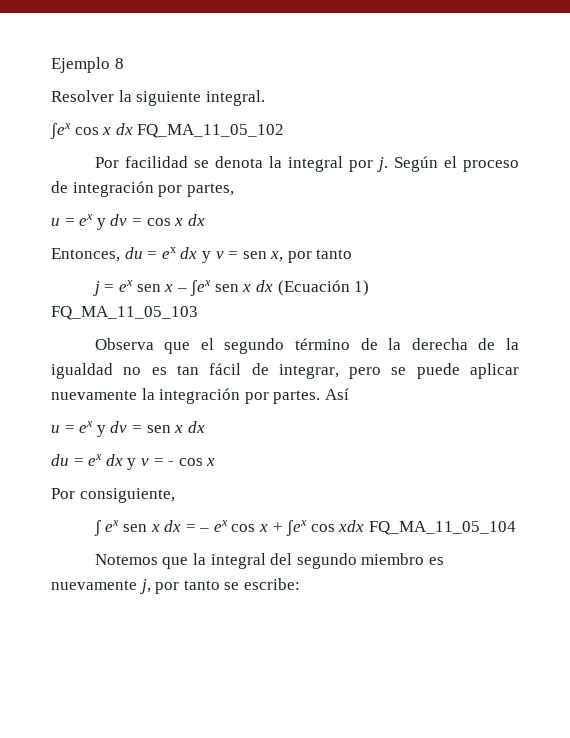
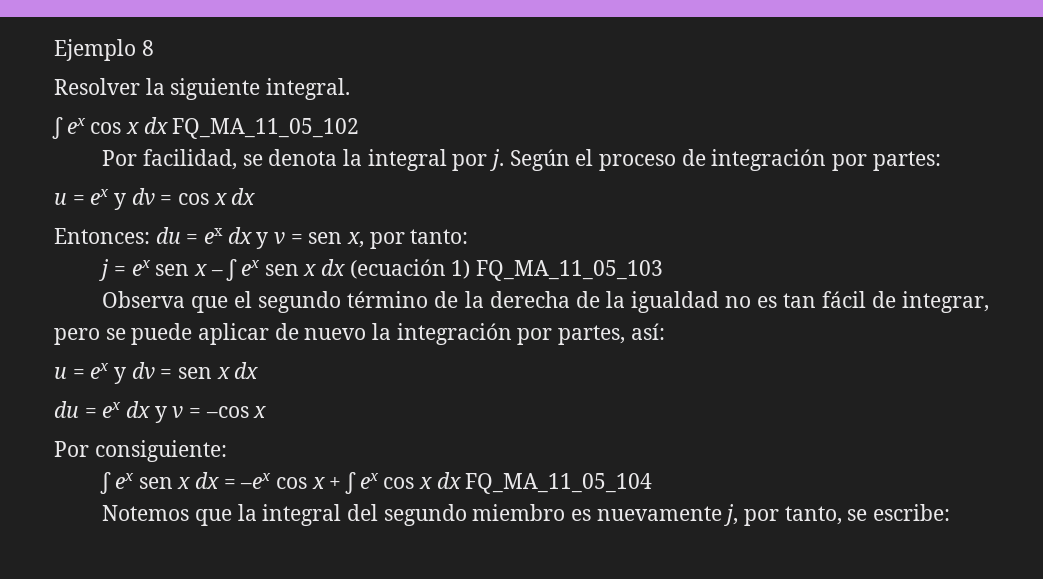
[50,123,71,139] ʃex -> [52,117,86,139] ʃ ex
[124,156,188,168] facilidad -> [142,149,237,170] facilidad,
[186,183,234,197] partes, -> [872,151,941,171] partes:
[51,248,120,262] Entonces, -> [54,228,150,244] Entonces:
[316,249,353,259] tanto -> [410,229,469,244] tanto:
[190,280,350,296] ʃex sen x dx (Ecuación -> [226,259,446,281] ʃ ex sen x dx (ecuación
[51,390,137,400] nuevamente -> [274,323,367,340] de nuevo
[273,388,349,404] partes. Así -> [558,323,665,345] partes, así:
[168,458,203,466] - cos -> [205,406,249,418] –cos
[79,488,175,503] consiguiente, -> [94,440,227,462] consiguiente:
[199,520,365,536] – ex cos x + ʃex cos xdx -> [240,472,461,494] –ex cos x + ʃ ex cos x dx
[183,580,220,590] tanto -> [784,506,842,525] tanto,

